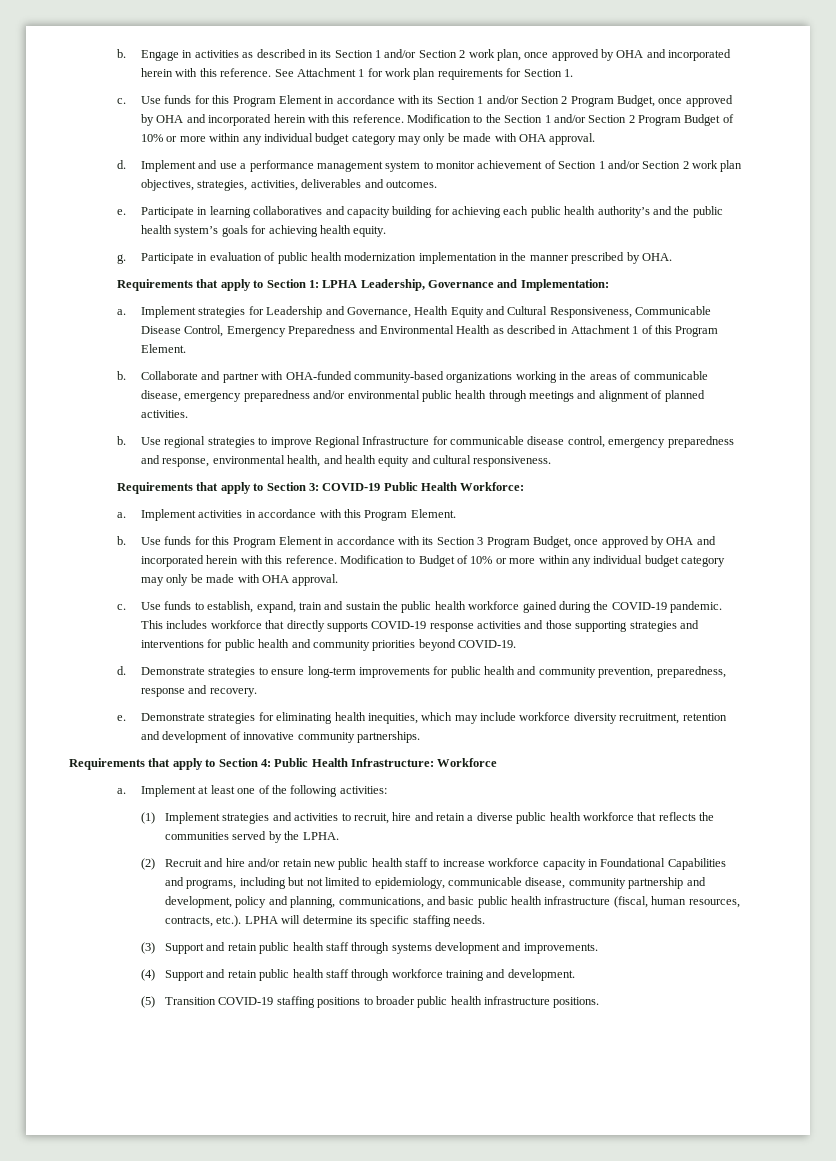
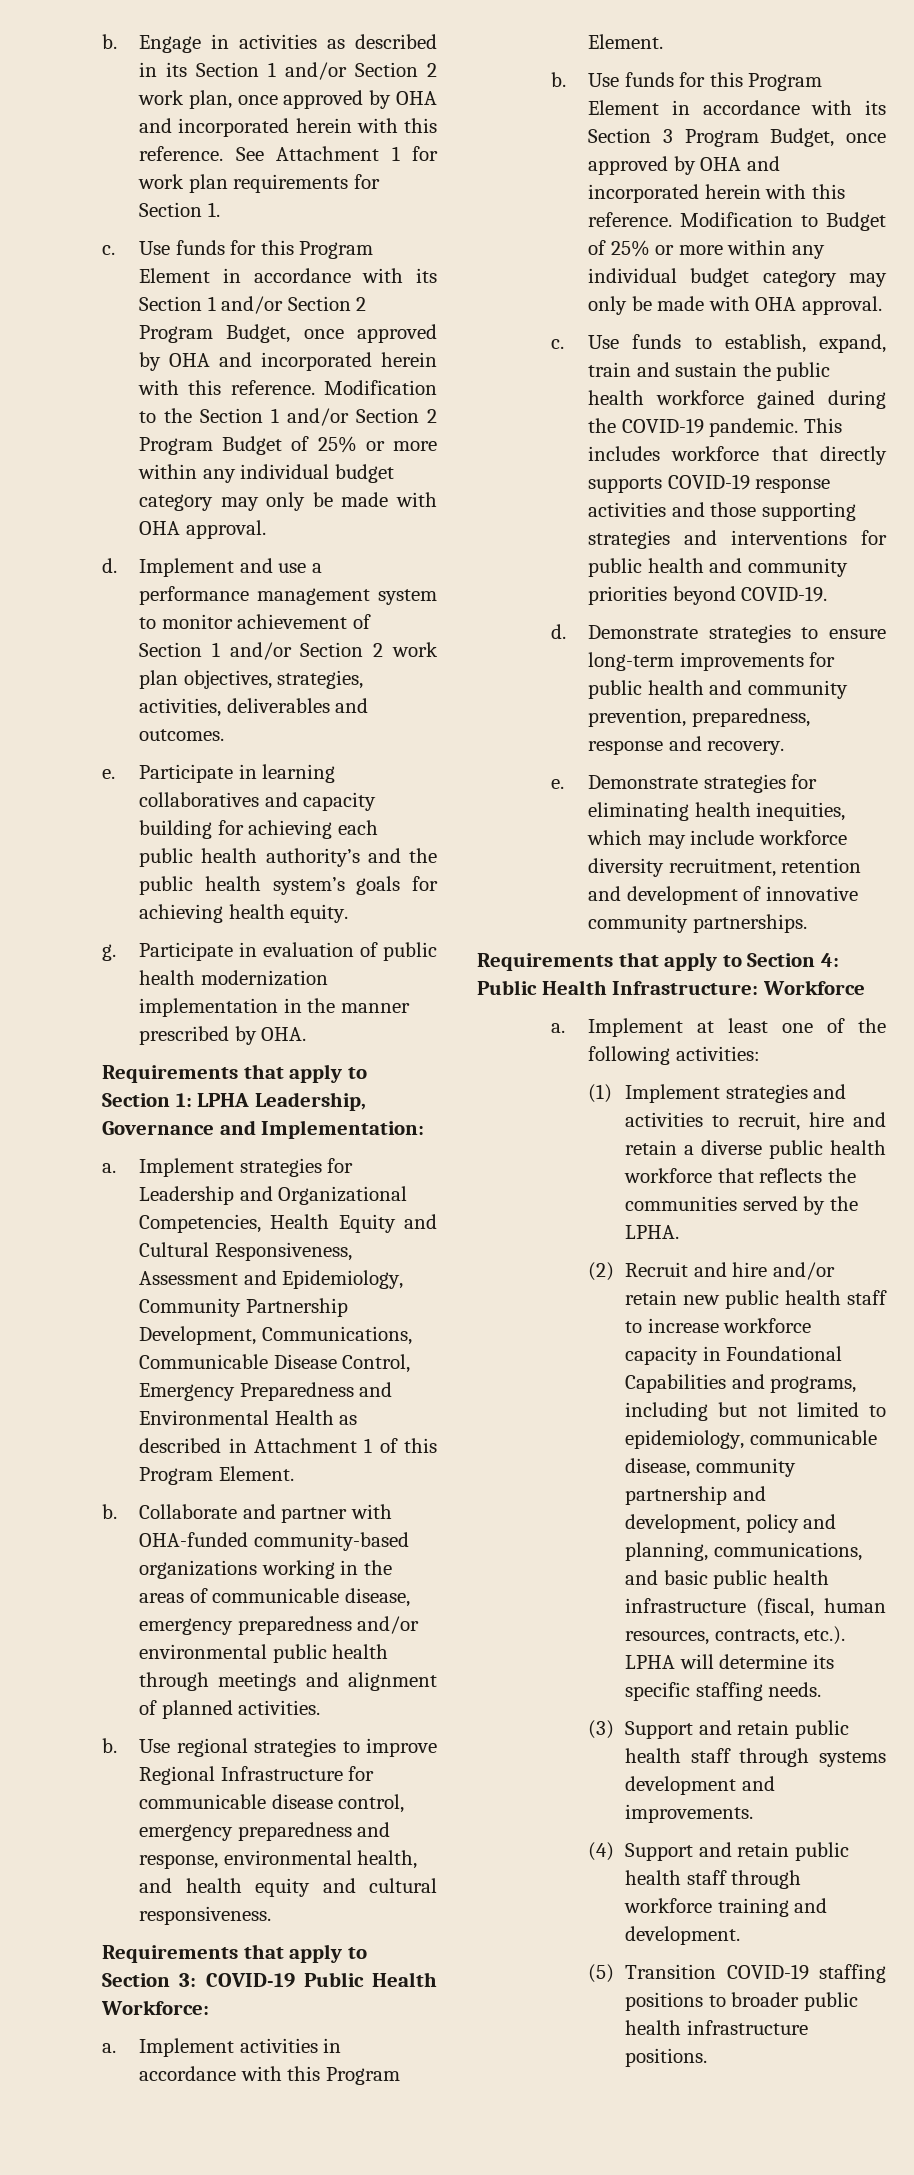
[141,134,164,142] 10% -> [317,436,357,453] 25%
[346,307,411,318] Governance, -> [278,1186,408,1205] [139,1214,262,1233] Organizational Competencies,
(632, 312) none -> [139,1270,404,1289] [139,1298,348,1317] [139,1326,412,1345] Assessment and Epidemiology, Community Partnership Development, Communications,
[470,556,493,564] 10% -> [610,240,650,257] 25%

